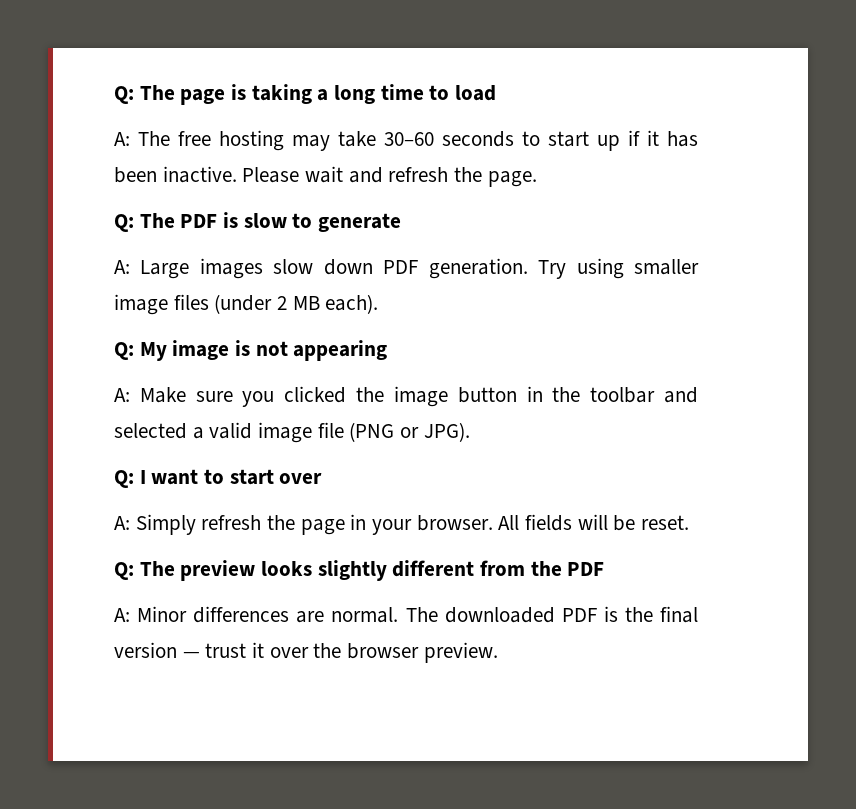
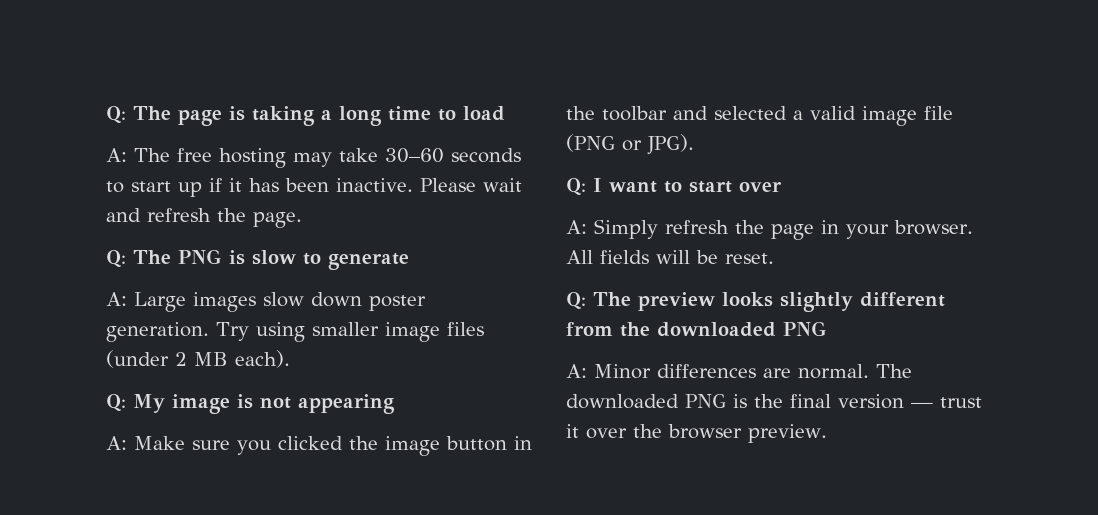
[180,214,218,228] PDF -> [178,249,222,264] PNG
[383,260,419,274] PDF -> [369,295,426,311] poster
[567,562,605,576] PDF -> [657,321,827,337] downloaded PNG
[561,608,597,622] PDF -> [685,394,726,408] PNG

